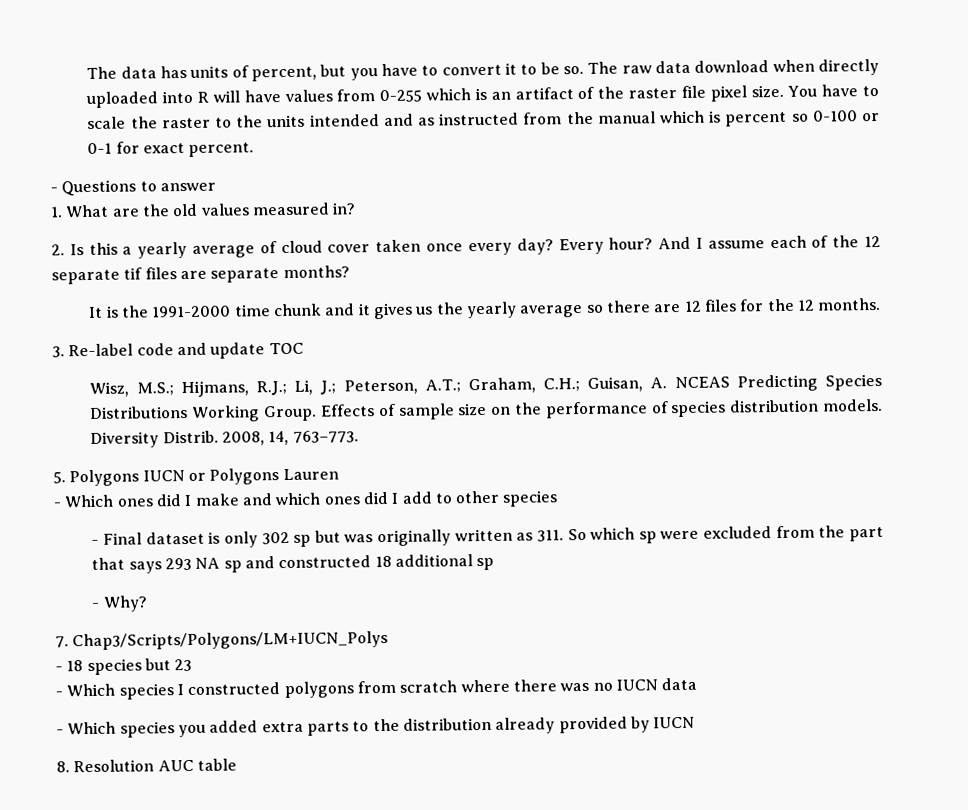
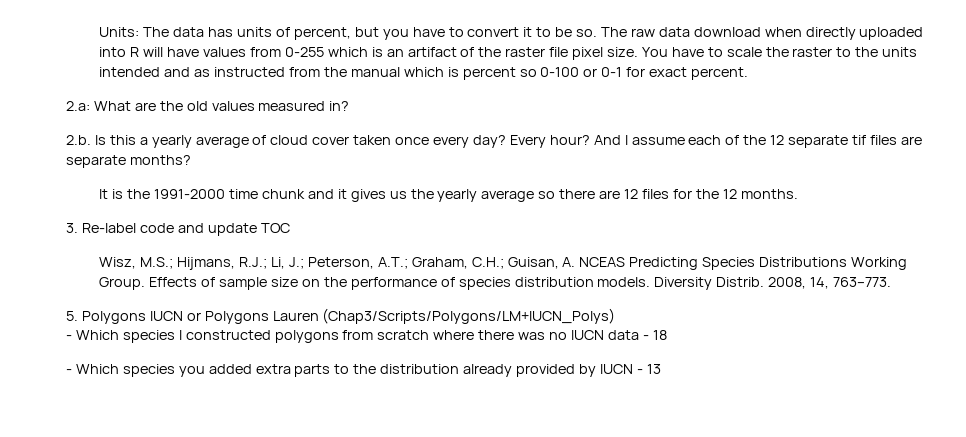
(86, 73) none -> [99,27,140,37] Units:
[50,179,216,197] [50,206,63,218] - Questions to answer // 1. -> [66,101,90,111] 2.a:
[51,244,65,256] 2. -> [66,135,91,145] 2.b.
[53,490,559,508] [91,525,884,548] [91,554,495,574] [91,595,148,612] [55,630,389,651] [55,658,193,676] // - Which ones did I make and which ones did I add to other species // - Final dataset is only 302 sp but was originally written as 311. So which sp were excluded from the part that says 293 NA sp and constructed 18 additional sp // - Why? // 7. Chap3/Scripts/Polygons/LM+IUCN_Polys // - 18 species but 23 -> [322,308,616,324] (Chap3/Scripts/Polygons/LM+IUCN_Polys)
(698, 684) none -> [642,330,667,340] - 18
[56,758,237,773] // 8. Resolution AUC table -> [636,364,661,374] - 13

